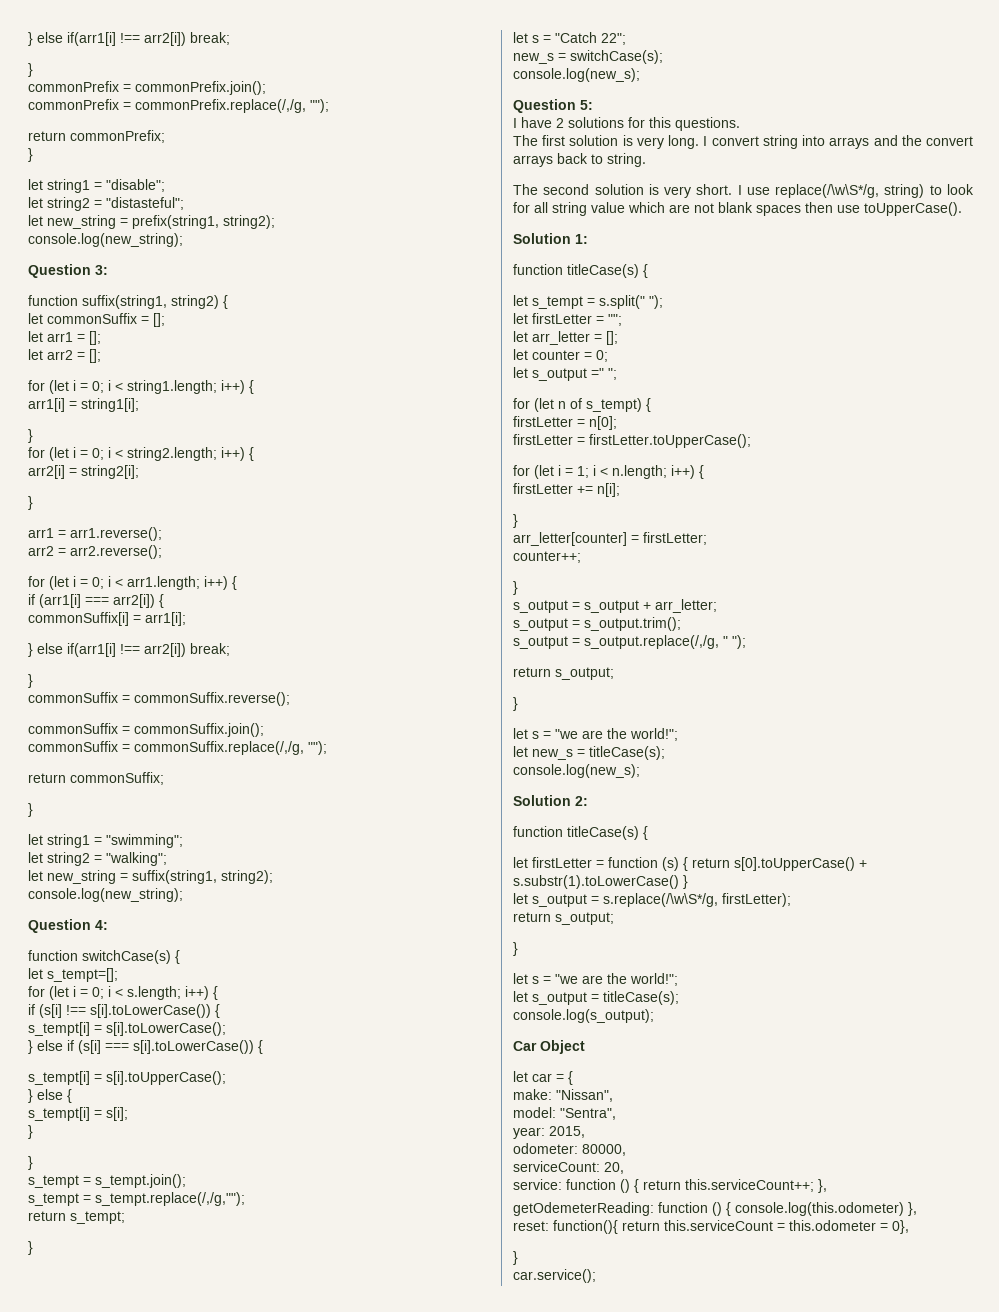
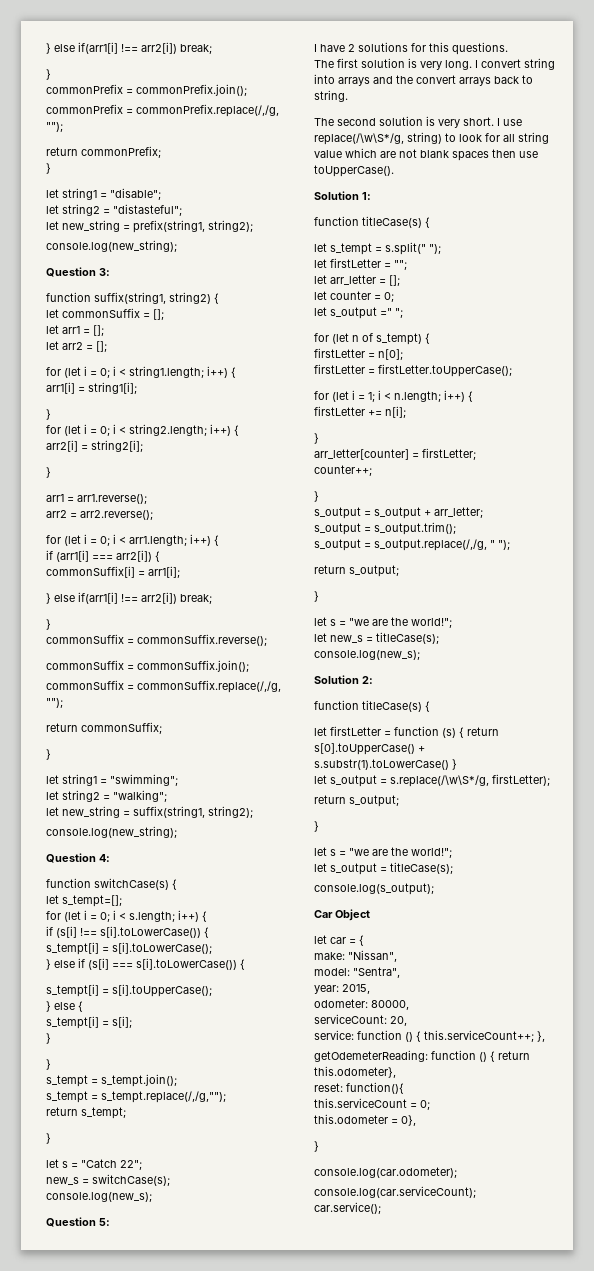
[643,1180,681,1190] return -> (421, 1036) none
[735,1202,917,1216] console.log(this.odometer) }, -> [498,1051,530,1060] [314,1066,396,1078] return this.odometer},
[622,1221,660,1231] return -> (404, 1088) //
(785, 1227) none -> [420,1100,430,1110] 0; //
(518, 1258) none -> [314,1167,457,1178] [314,1186,476,1198] // console.log(car.odometer); // console.log(car.serviceCount);

